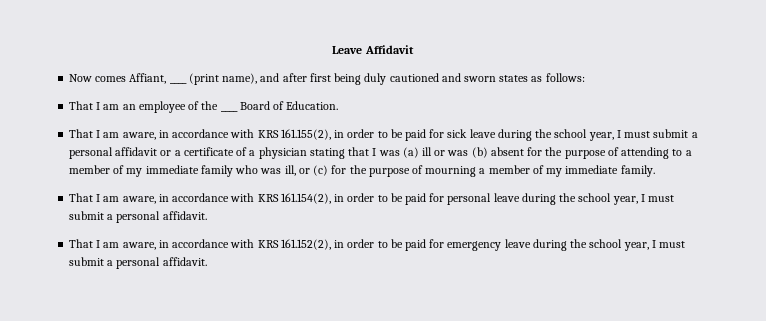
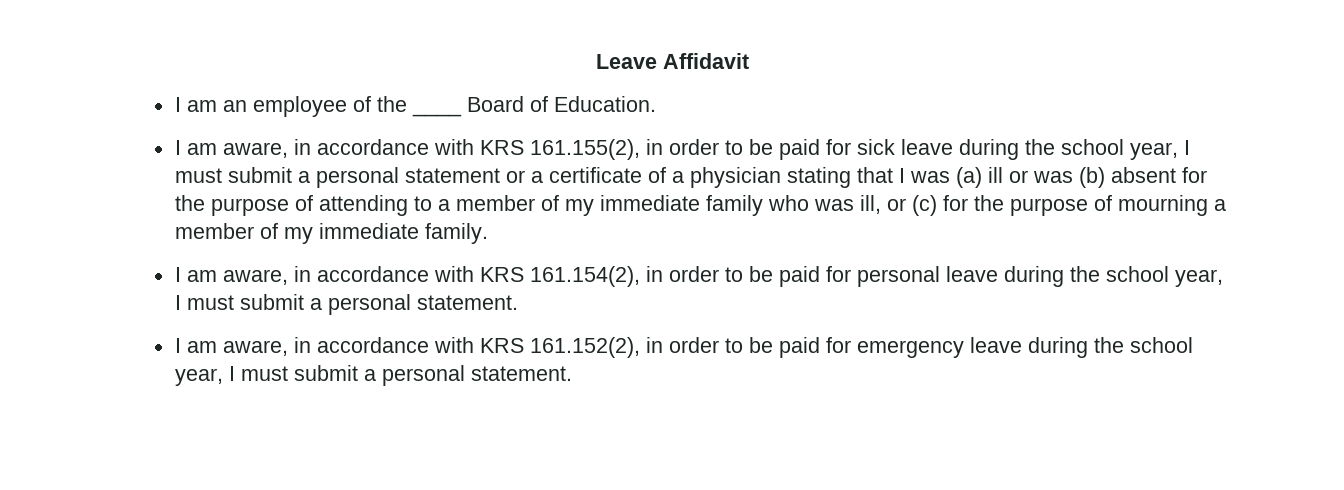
[68,73,585,85] [68,101,93,110] Now comes Affiant, ____ (print name), and after first being duly cautioned and sworn states as follows: // That -> (749, 61) none
[68,129,93,138] That -> (656, 104) none
[115,147,158,156] affidavit -> [404,168,500,183] statement
[68,193,93,202] That -> (488, 233) none
[162,211,207,220] [68,239,93,248] affidavit. // That -> [416,295,518,310] statement. //
[162,257,207,266] affidavit. -> [470,366,572,381] statement.

